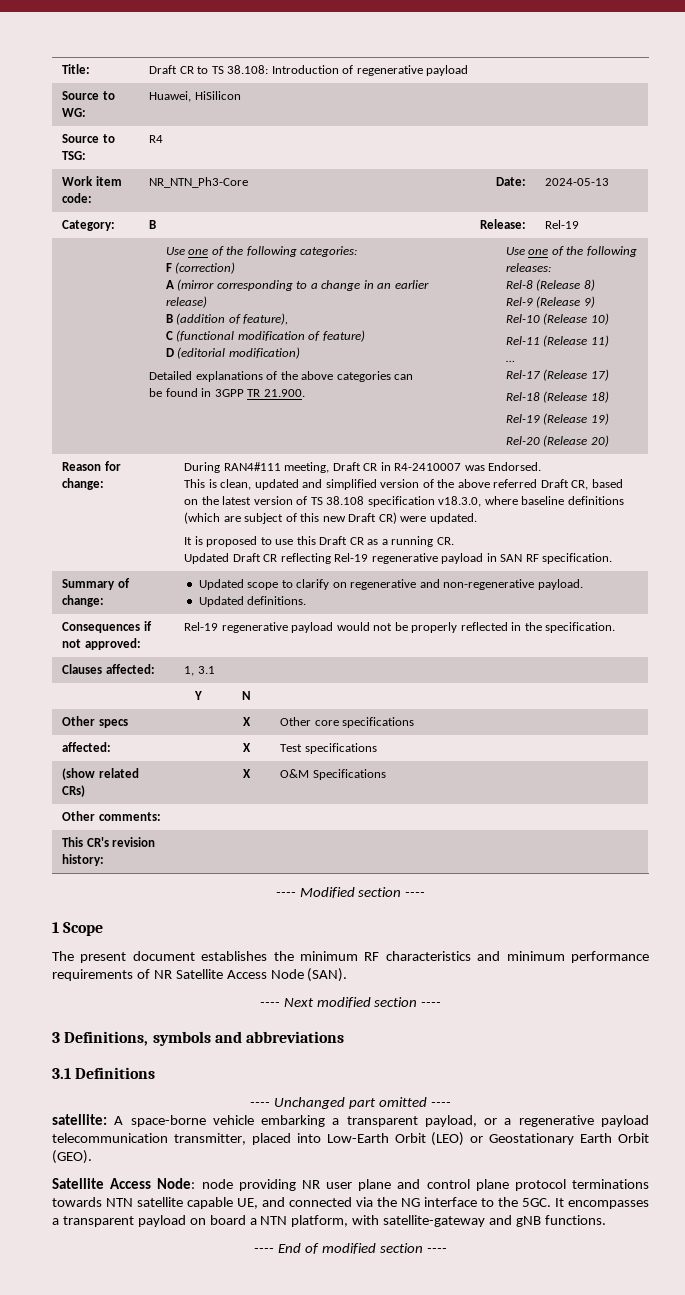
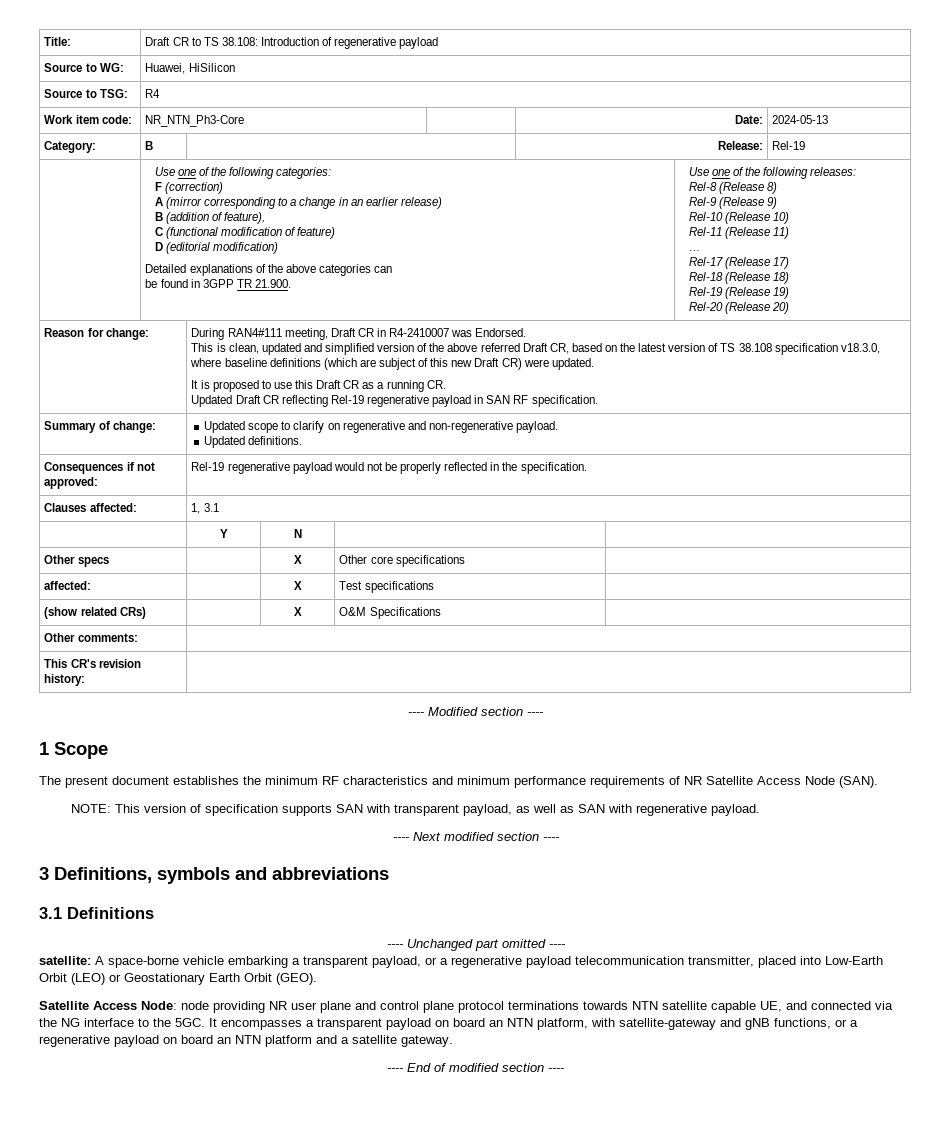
(348, 975) none -> [70,804,760,816] // NOTE: This version of specification supports SAN with transparent payload, as well as SAN with regenerative payload.
[249,1218,257,1225] a -> [489,1020,503,1027] an
[544,1215,606,1225] functions. -> [774,1018,858,1029] [39,1035,453,1047] functions, or a regenerative payload on board an NTN platform and a satellite gateway.

